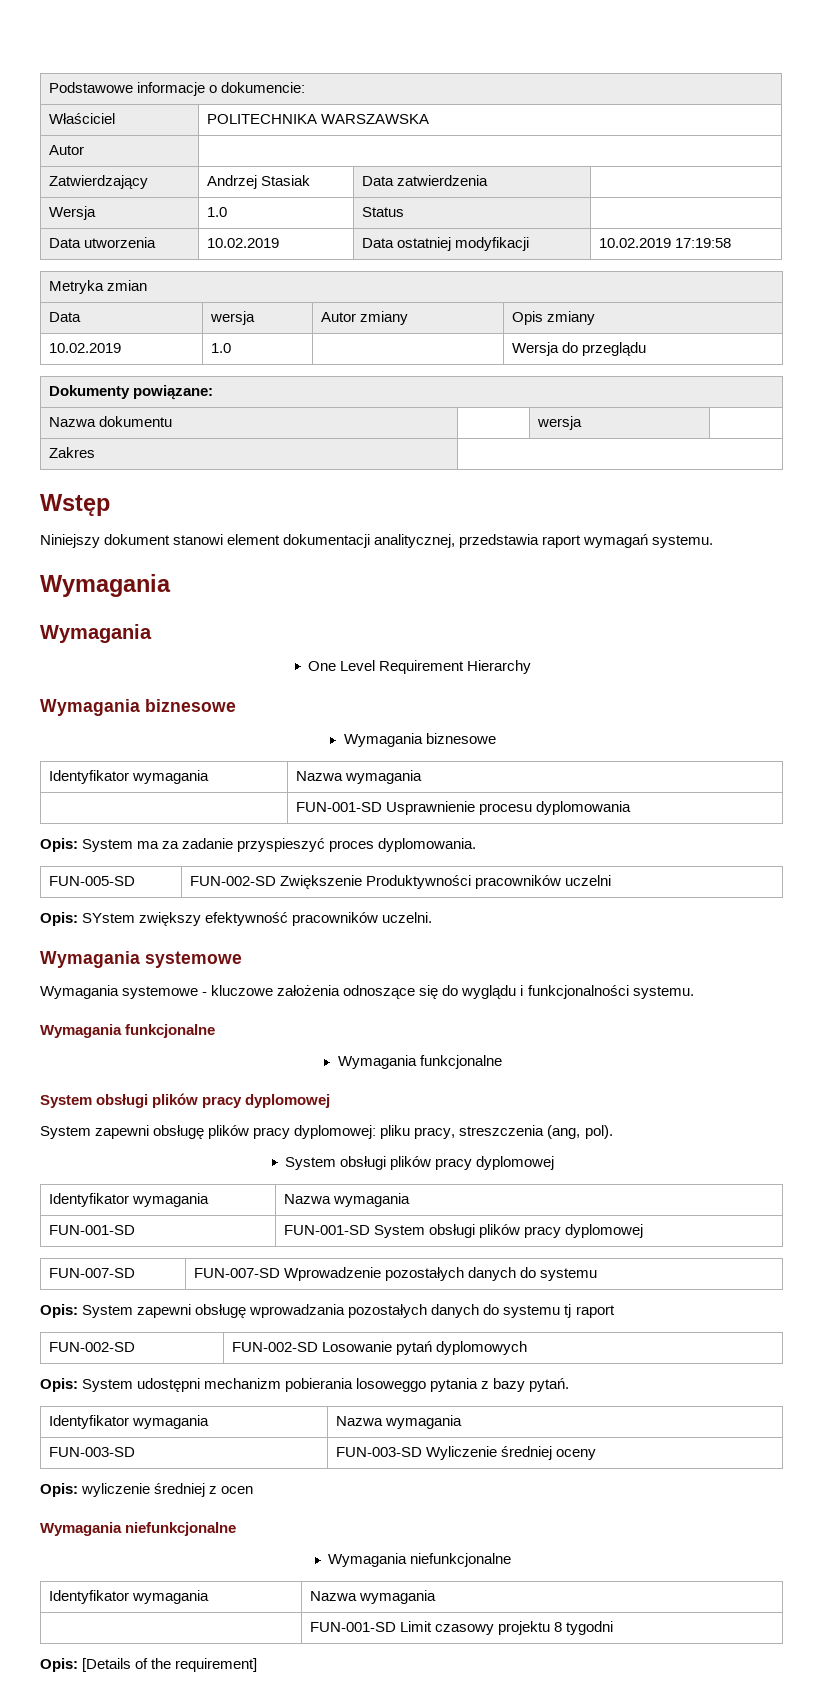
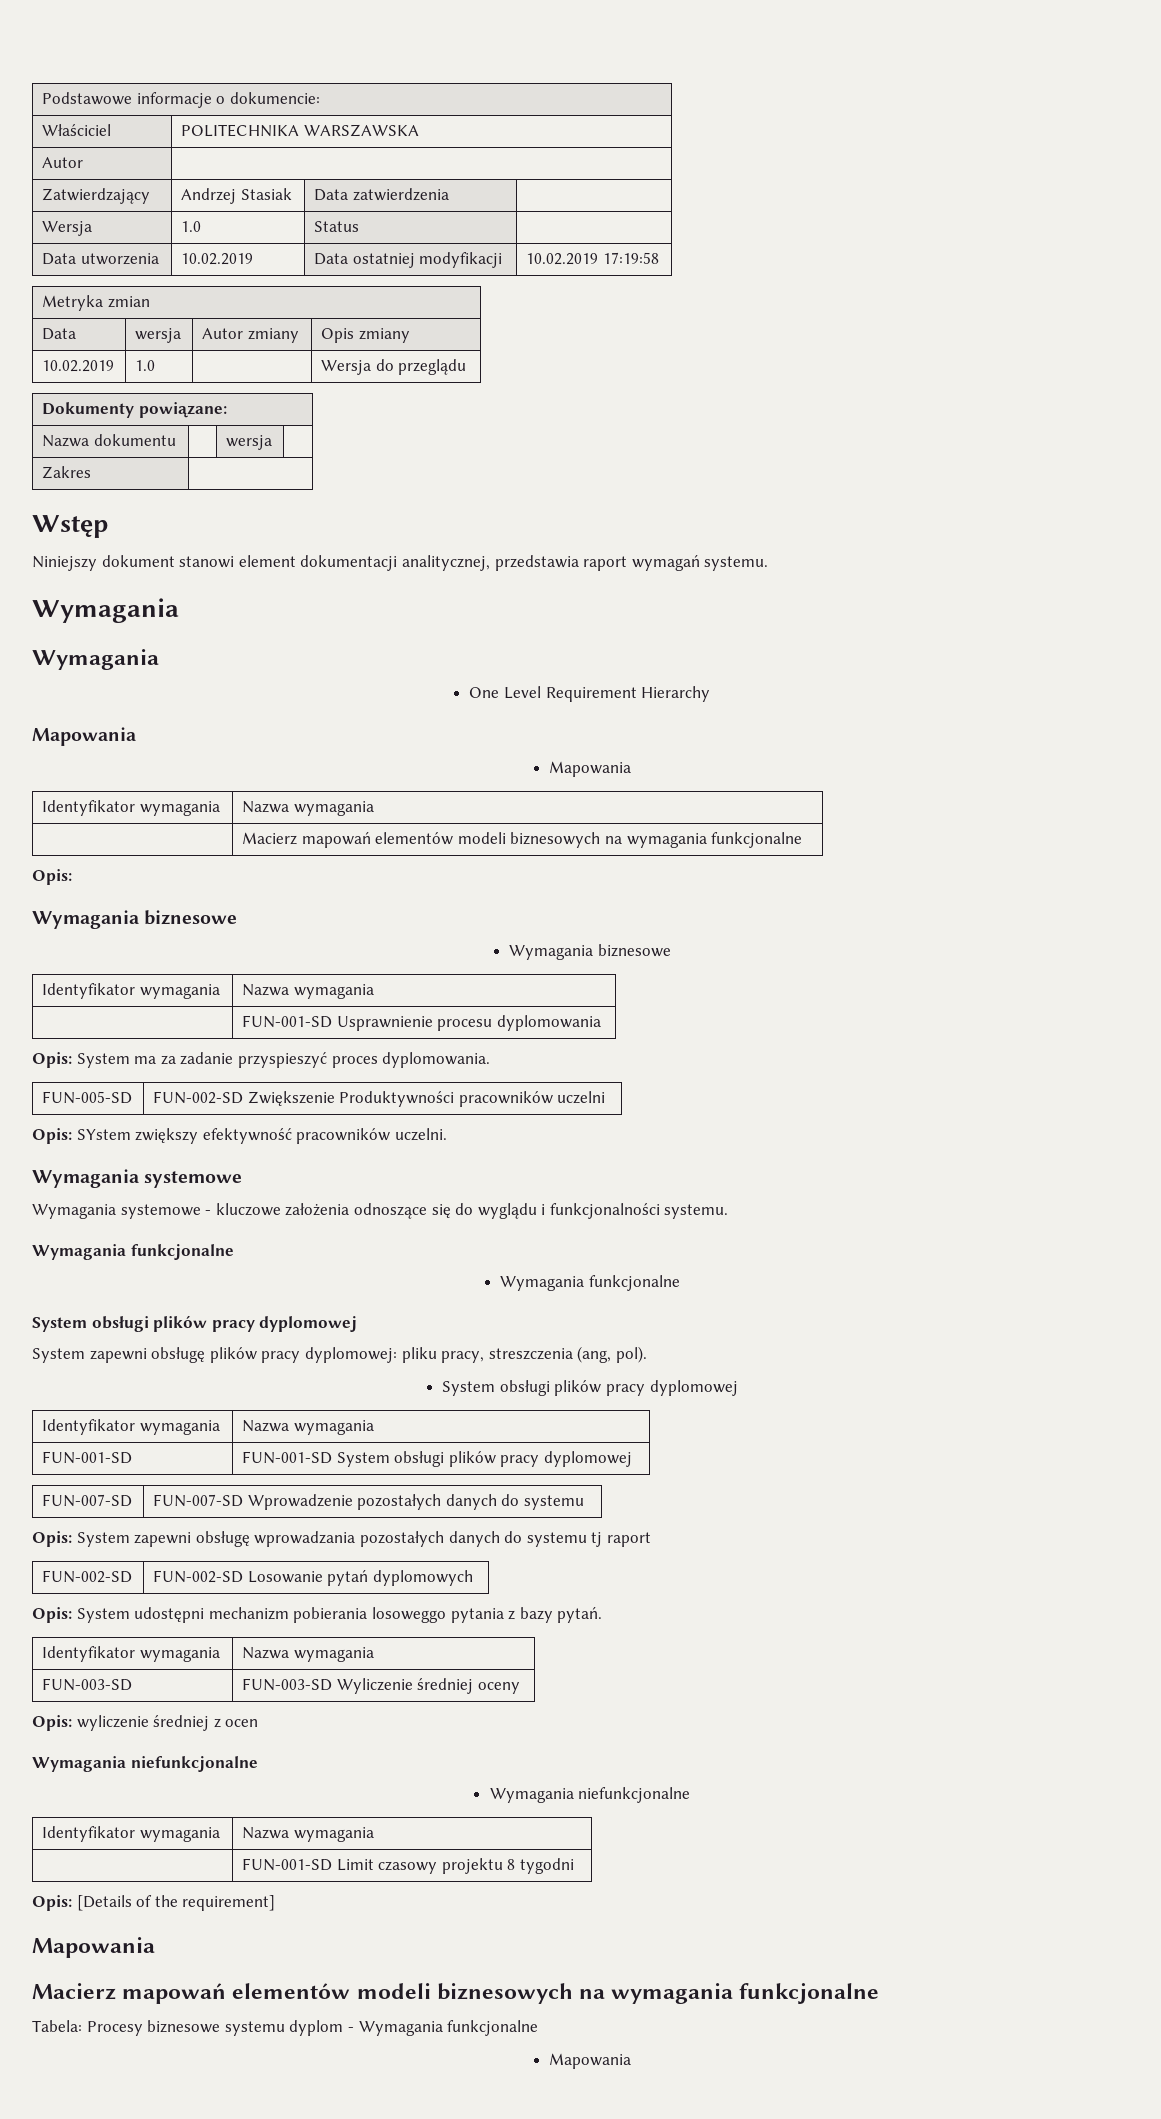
(532, 667) none -> [32,727,136,746] [548,761,631,777] [42,800,220,816] [242,801,374,816] [242,832,803,848] [32,869,72,885] // Mapowania // Mapowania // Identyfikator wymagania | Nazwa wymagania // | Macierz mapowań elementów modeli biznesowych na wymagania funkcjonalne // Opis:
(258, 1665) none -> [32,1937,155,1958] [32,1983,880,2004] [32,2020,539,2036] [548,2053,631,2069] // Mapowania // Macierz mapowań elementów modeli biznesowych na wymagania funkcjonalne // Tabela: Procesy biznesowe systemu dyplom - Wymagania funkcjonalne // Mapowania

